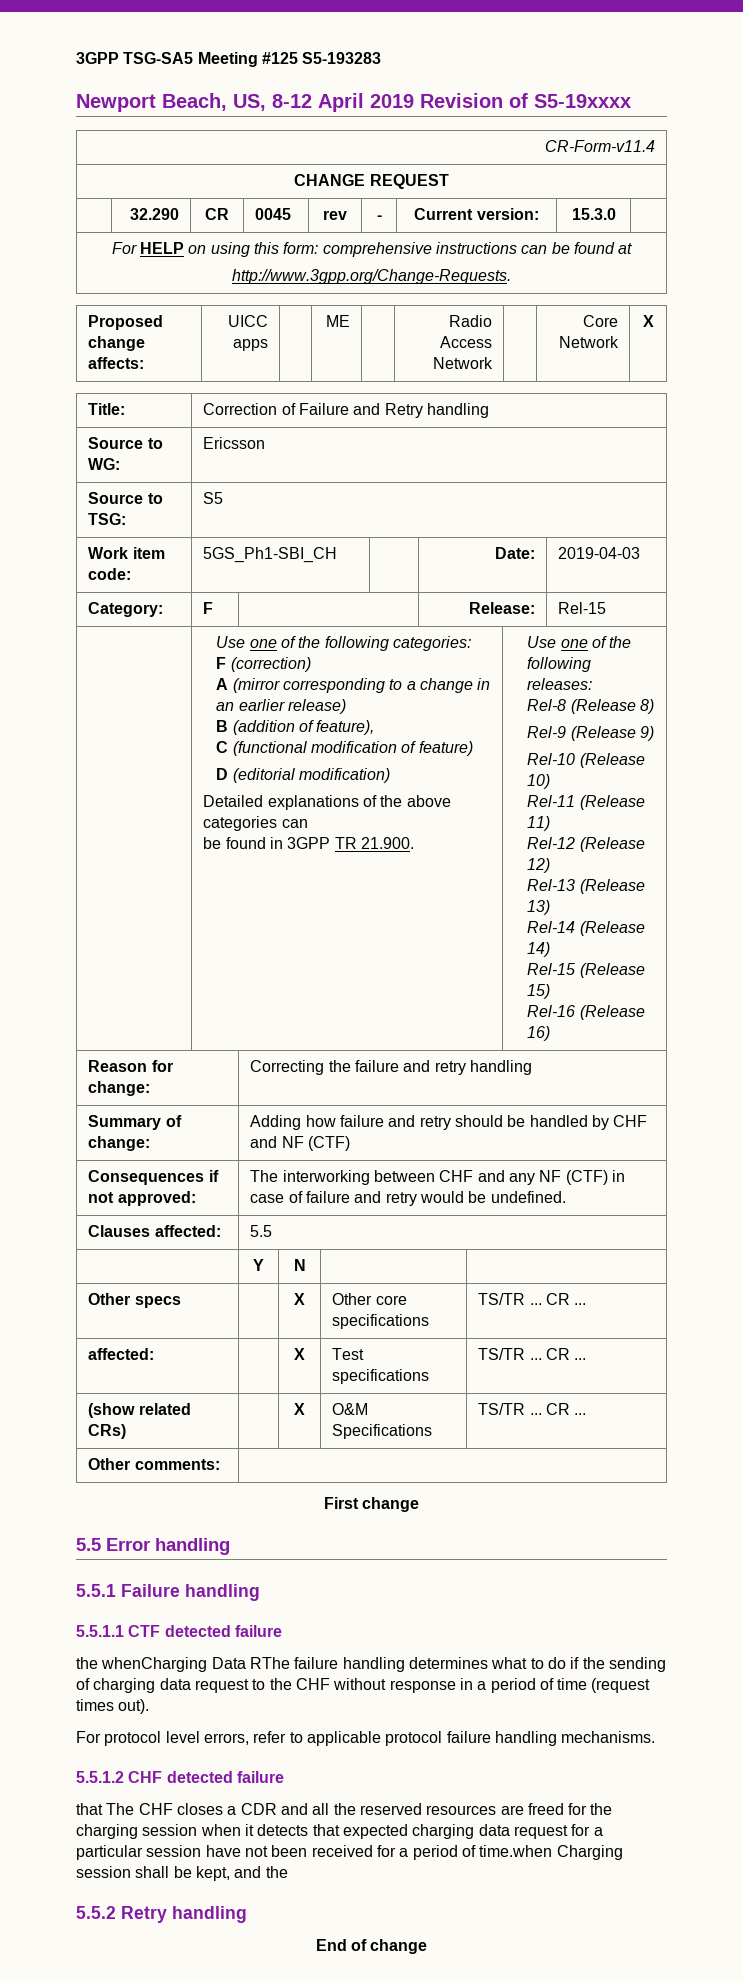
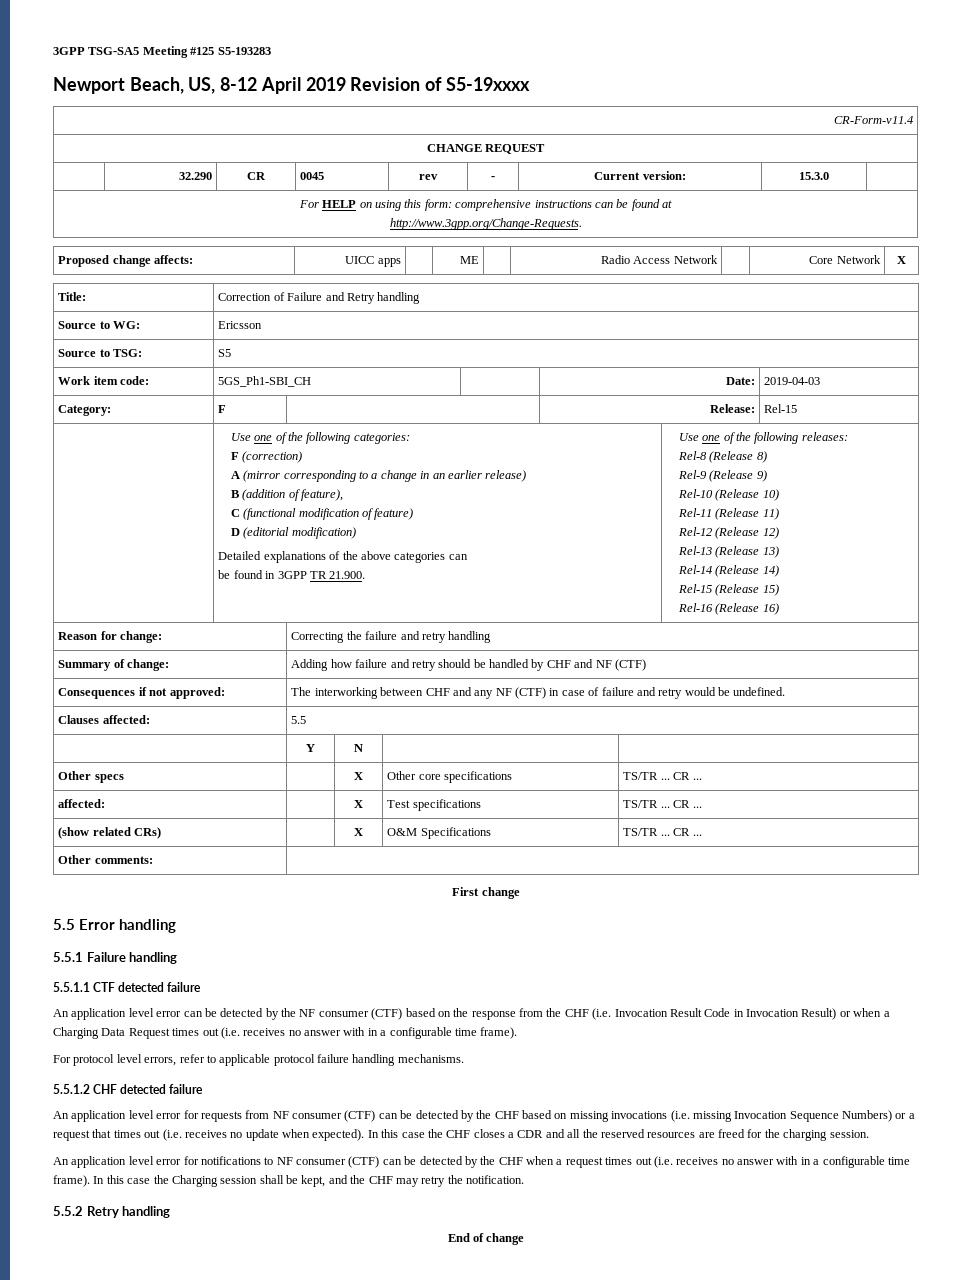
[76,1657,666,1672] [76,1678,651,1693] [76,1699,150,1714] the whenCharging Data RThe failure handling determines what to do if the sending of charging data request to the CHF without response in a period of time (request times out). -> [53,1008,890,1020] [53,1027,518,1039] An application level error can be detected by the NF consumer (CTF) based on the response from the CHF (i.e. Invocation Result Code in Invocation Result) or when a Charging Data Request times out (i.e. receives no answer with in a configurable time frame).
[76,1803,135,1815] that The -> [53,1110,915,1122] [53,1129,443,1141] An application level error for requests from NF consumer (CTF) can be detected by the CHF based on missing invocations (i.e. missing Invocation Sequence Numbers) or a request that times out (i.e. receives no update when expected). In this case the
[142,1824,603,1839] [76,1845,553,1860] session when it detects that expected charging data request for a particular session have not been received for a period of time.when -> [829,1130,869,1138] [53,1156,910,1168] [53,1175,169,1187] session. // An application level error for notifications to NF consumer (CTF) can be detected by the CHF when a request times out (i.e. receives no answer with in a configurable time frame). In this case the
(288, 1872) none -> [368,1175,524,1187] CHF may retry the notification.

